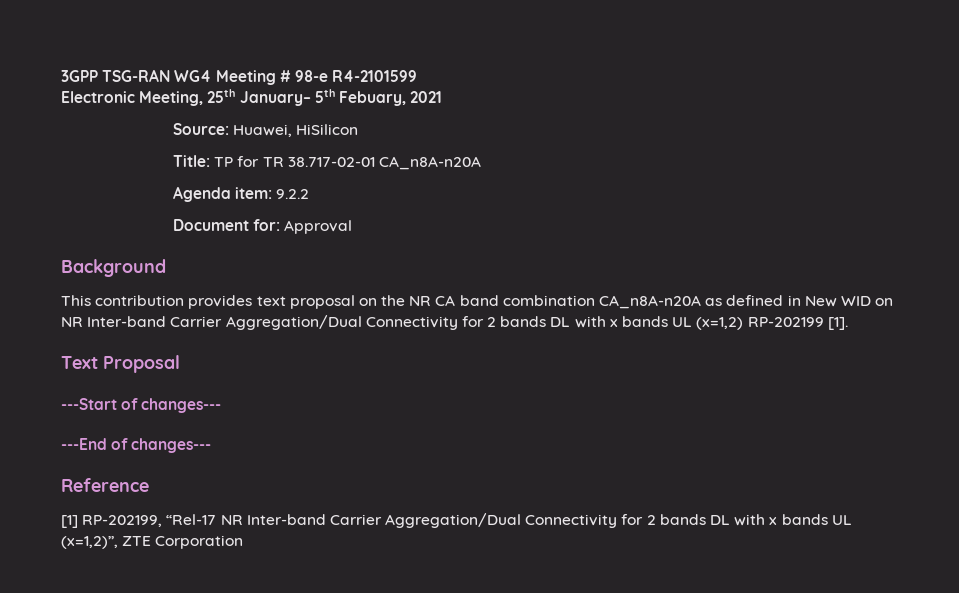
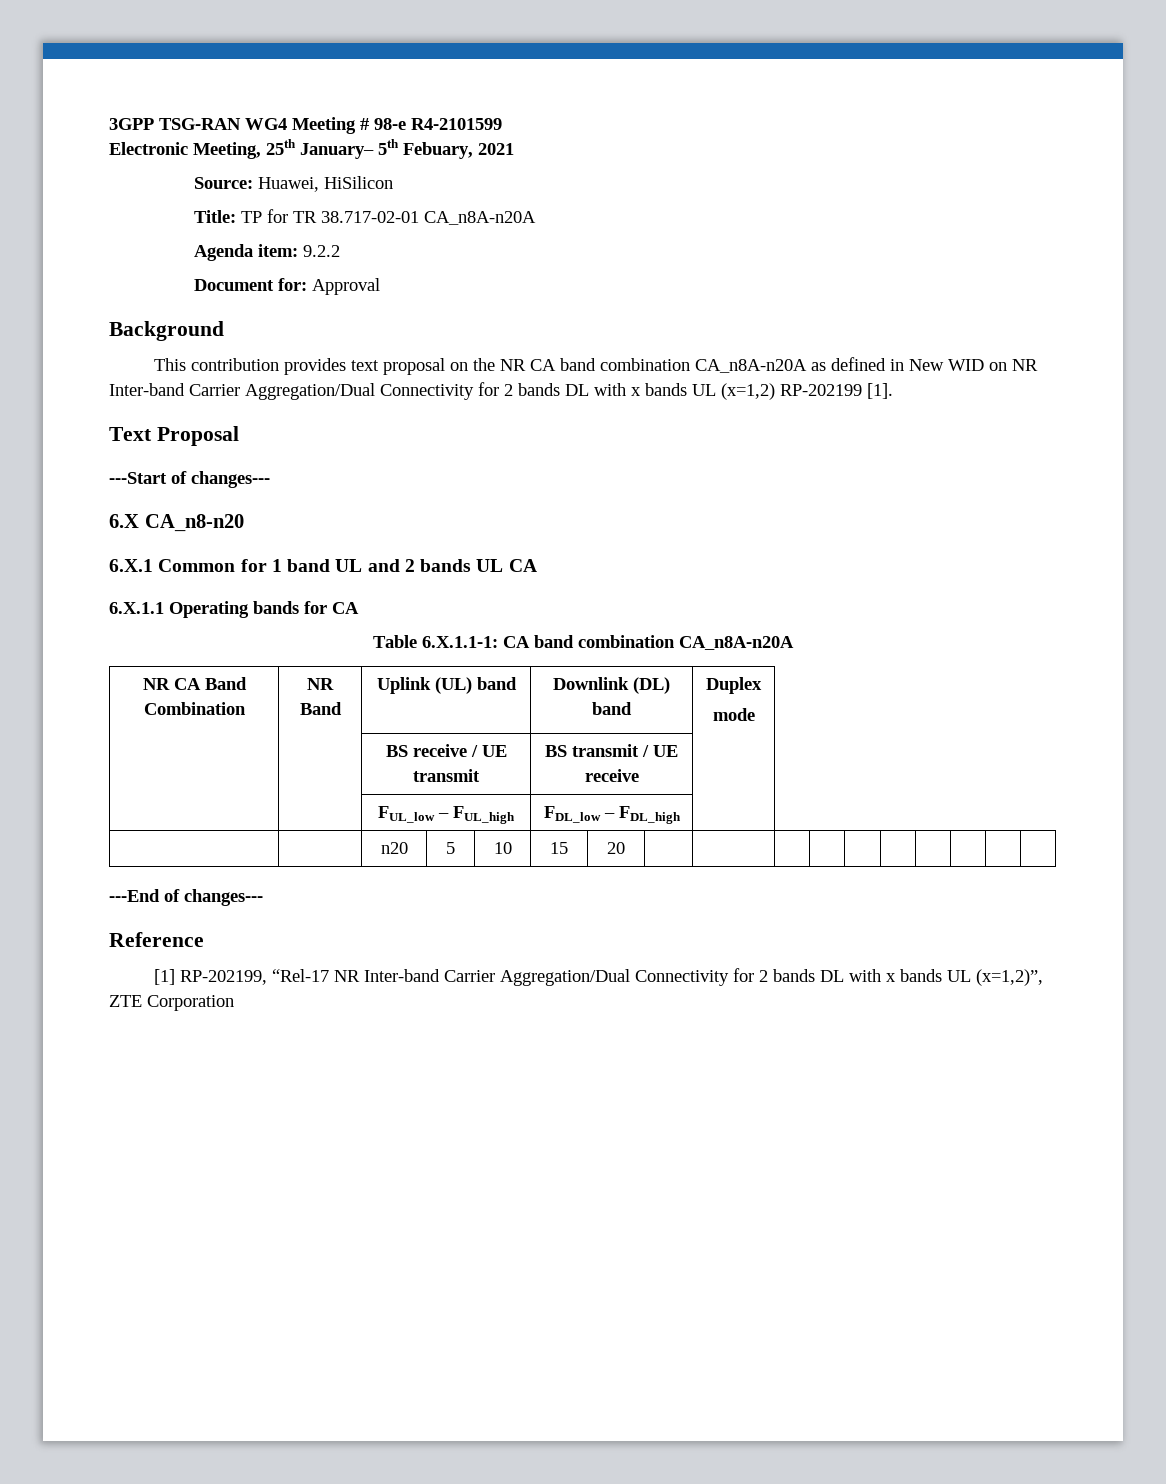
(222, 405) none -> [109,514,244,532] [109,559,537,572] [109,601,359,618] [373,635,794,650] [142,677,247,690] [143,702,246,715] [307,678,334,690] [299,702,342,715] [376,677,517,694] [553,677,670,694] [592,702,632,715] [706,677,762,694] [712,708,755,721] [385,744,507,757] [413,769,480,782] [545,744,679,757] [584,769,639,782] [378,806,515,824] [543,806,681,824] [380,842,408,854] [446,842,455,854] [493,842,512,854] [550,842,568,854] [607,842,625,854] // 6.X CA_n8-n20 // 6.X.1 Common for 1 band UL and 2 bands UL CA // 6.X.1.1 Operating bands for CA // Table 6.X.1.1-1: CA band combination CA_n8A-n20A // NR CA Band Combination | NR Band | Uplink (UL) band | Downlink (DL) band | Duplex // mode // | | BS receive / UE transmit | BS transmit / UE receive | // | | FUL_low – FUL_high | FDL_low – FDL_high | // | | n20 | 5 | 10 | 15 | 20 | | | | | | | | | |

